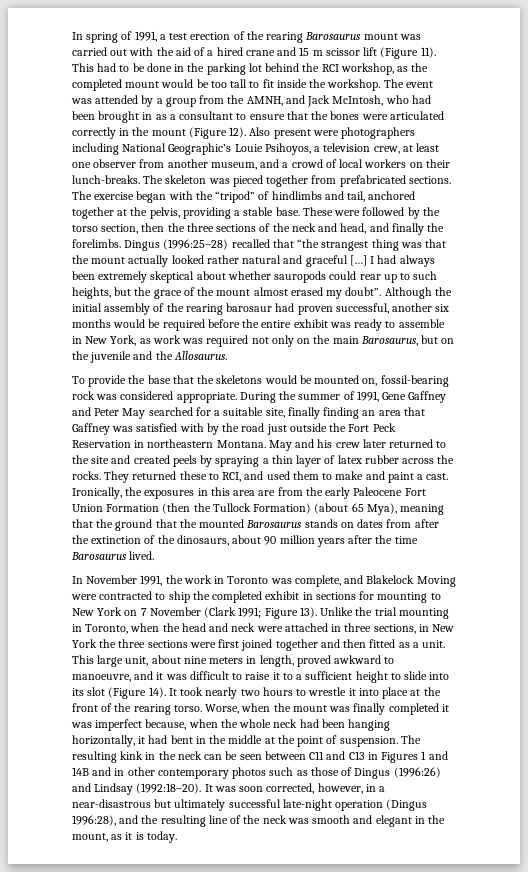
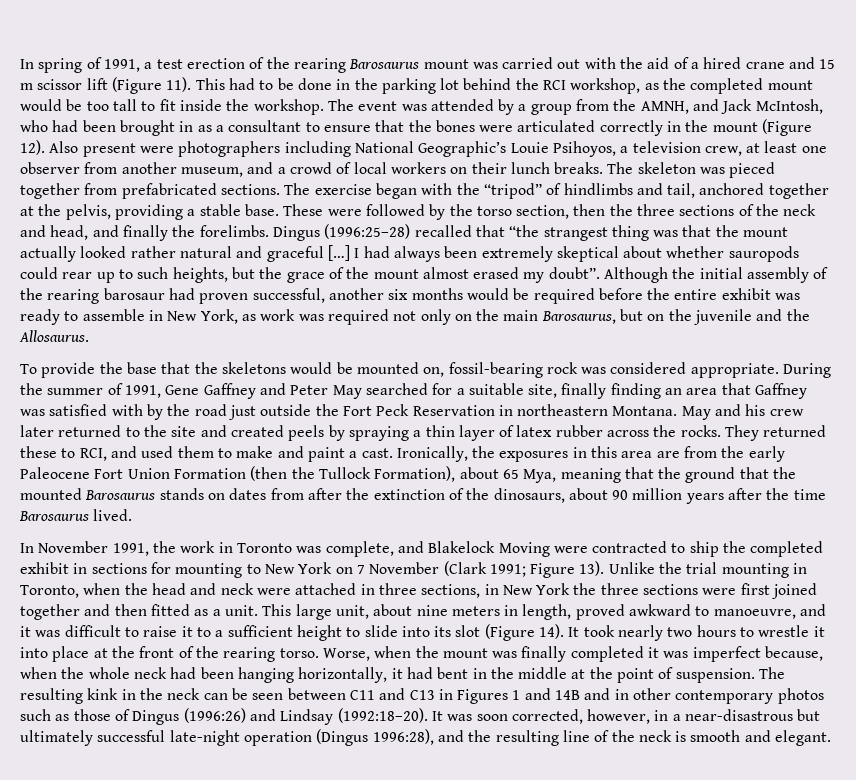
[72,175,140,184] lunch-breaks. -> [510,162,604,174] lunch breaks.
[253,503,397,515] Formation) (about 65 Mya), -> [374,466,557,483] Formation), about 65 Mya,
[287,818,309,824] was -> [675,731,687,742] is
[375,815,446,827] [72,831,177,843] elegant in the mount, as it is today. -> [775,730,832,746] elegant.

